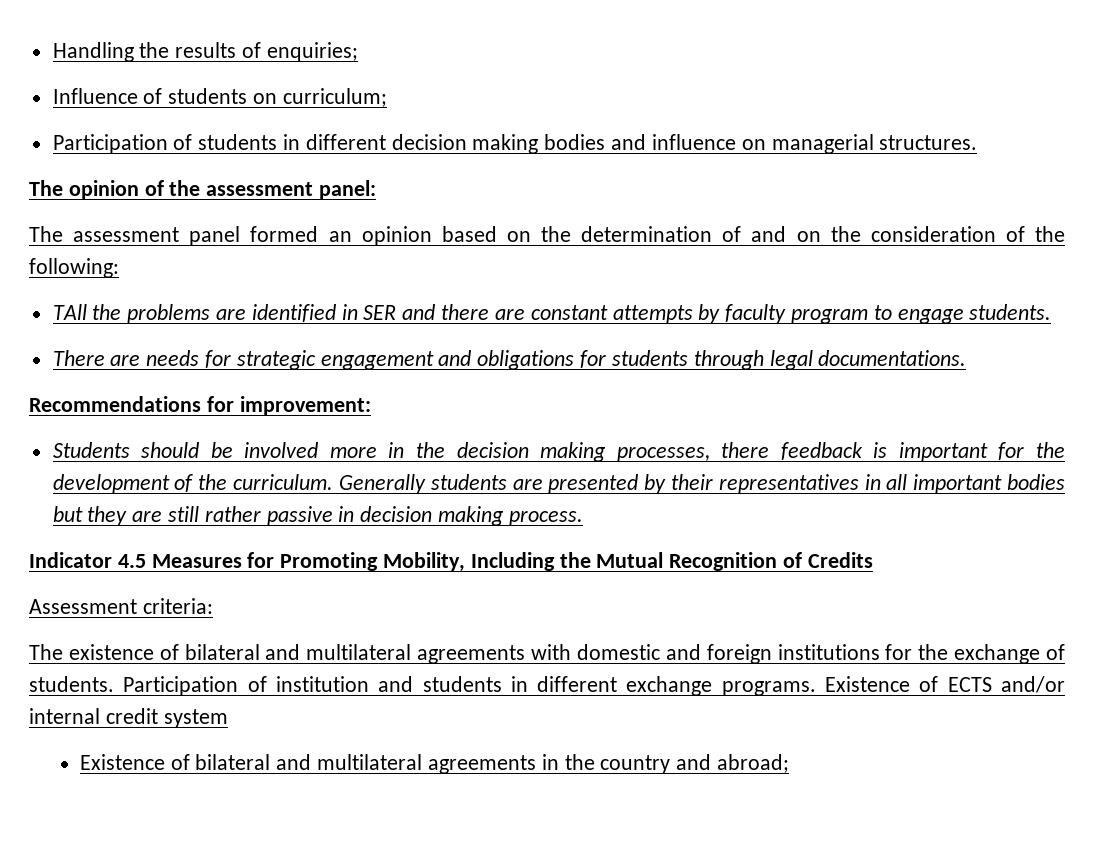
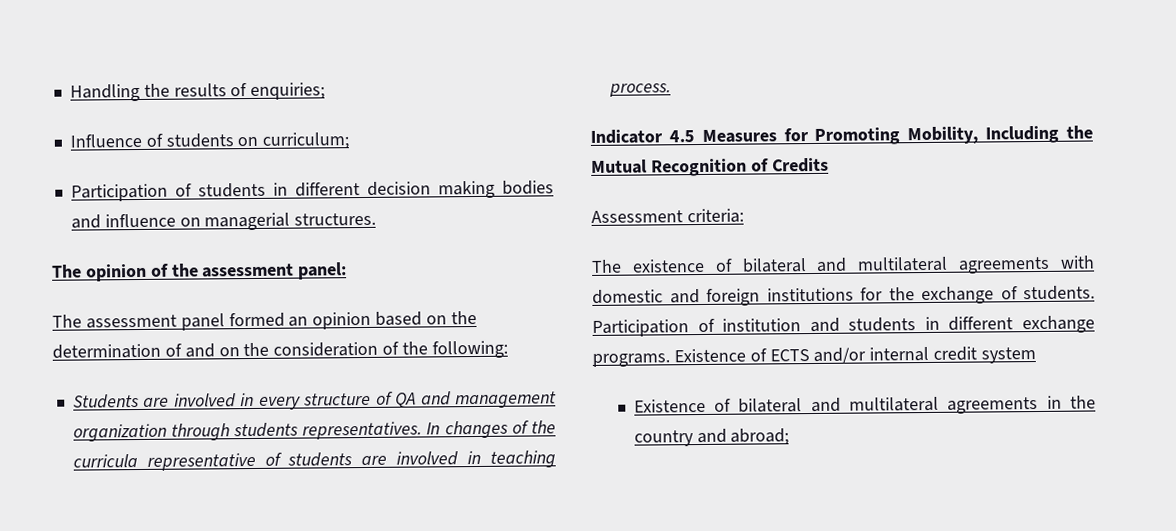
[52,304,1052,324] [52,350,967,370] [29,396,371,415] [52,442,1065,462] [52,474,1066,494] [52,506,505,526] TAll the problems are identified in SER and there are constant attempts by faculty program to engage students. // There are needs for strategic engagement and obligations for students through legal documentations. // Recommendations for improvement: // Students should be involved more in the decision making processes, there feedback is important for the development of the curriculum. Generally students are presented by their representatives in all important bodies but they are still rather passive in decision making -> [72,391,557,410] [72,420,556,442] [72,450,556,471] Students are involved in every structure of QA and management organization through students representatives. In changes of the curricula representative of students are involved in teaching

